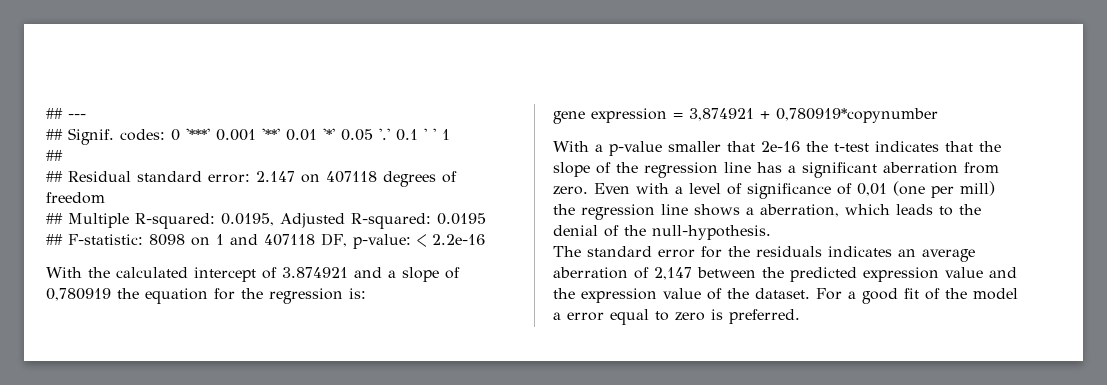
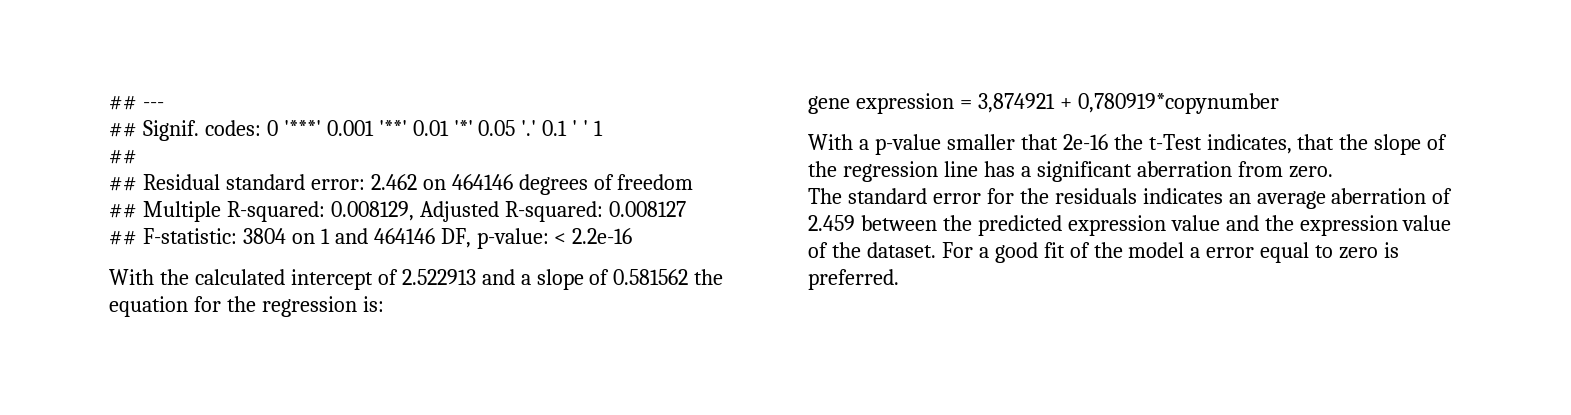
[256,171,377,183] 2.147 on 407118 -> [370,174,513,190] 2.462 on 464146
[221,213,274,226] 0.0195, -> [330,201,414,221] 0.008129,
[437,213,486,225] 0.0195 -> [608,201,686,217] 0.008127
[149,234,185,246] 8098 -> [242,228,286,244] 3804
[264,234,315,246] 407118 -> [373,228,435,244] 464146
[282,267,348,278] 3.874921 -> [401,269,476,285] 2.522913
[46,288,111,301] 0,780919 -> [613,269,689,285] 0.581562
[834,141,939,152] t-test indicates -> [1148,134,1292,154] t-Test indicates,
[594,181,995,199] [553,204,981,220] [553,225,771,240] Even with a level of significance of 0,01 (one per mill) the regression line shows a aberration, which leads to the denial of the null-hypothesis. -> (1333, 172) none
[654,267,692,280] 2,147 -> [808,215,855,231] 2.459

